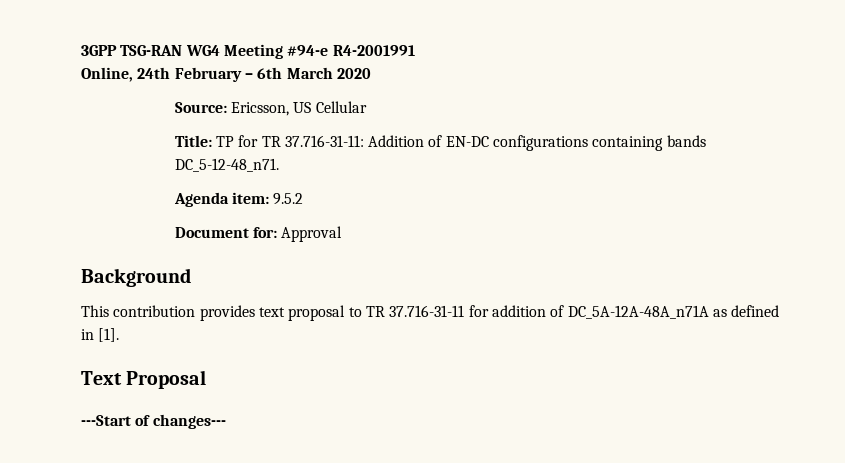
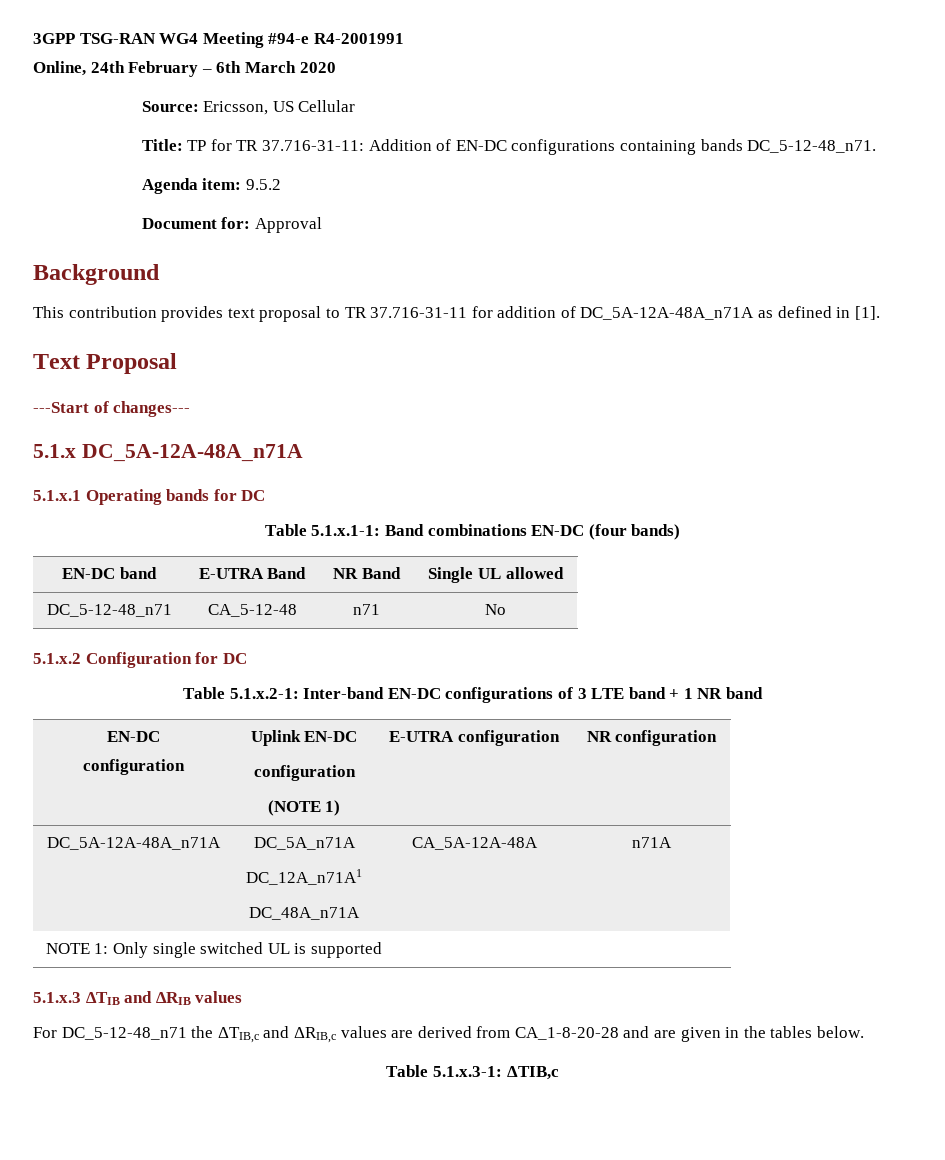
(226, 421) none -> [33,444,303,462] [33,489,266,505] [264,524,681,540] [62,567,157,579] [198,567,307,579] [333,567,401,579] [428,567,564,583] [46,604,172,617] [207,604,297,617] [353,604,380,615] [485,604,506,615] [33,652,247,668] [182,687,764,703] [106,731,160,742] [82,759,185,775] [250,730,358,746] [253,765,356,781] [267,800,341,816] [389,730,560,746] [586,730,718,746] [46,837,221,850] [253,837,356,850] [246,869,362,885] [249,907,360,920] [411,837,538,850] [632,837,672,848] [45,942,382,958] [33,991,243,1005] [33,1026,865,1043] [386,1065,559,1080] // 5.1.x DC_5A-12A-48A_n71A // 5.1.x.1 Operating bands for DC // Table 5.1.x.1-1: Band combinations EN-DC (four bands) // EN-DC band | E-UTRA Band | NR Band | Single UL allowed // DC_5-12-48_n71 | CA_5-12-48 | n71 | No // 5.1.x.2 Configuration for DC // Table 5.1.x.2-1: Inter-band EN-DC configurations of 3 LTE band + 1 NR band // EN-DC // configuration | Uplink EN-DC // configuration // (NOTE 1) | E-UTRA configuration | NR configuration // DC_5A-12A-48A_n71A | DC_5A_n71A // DC_12A_n71A1 // DC_48A_n71A | CA_5A-12A-48A | n71A // NOTE 1: Only single switched UL is supported // 5.1.x.3 ∆TIB and ∆RIB values // For DC_5-12-48_n71 the ΔTIB,c and ΔRIB,c values are derived from CA_1-8-20-28 and are given in the tables below. // Table 5.1.x.3-1: ΔTIB,c

